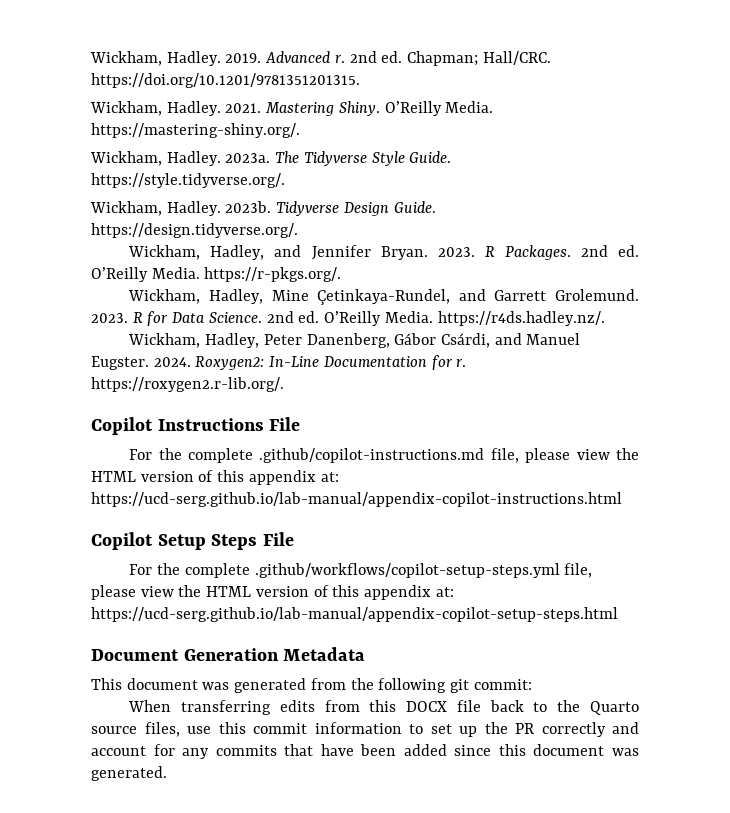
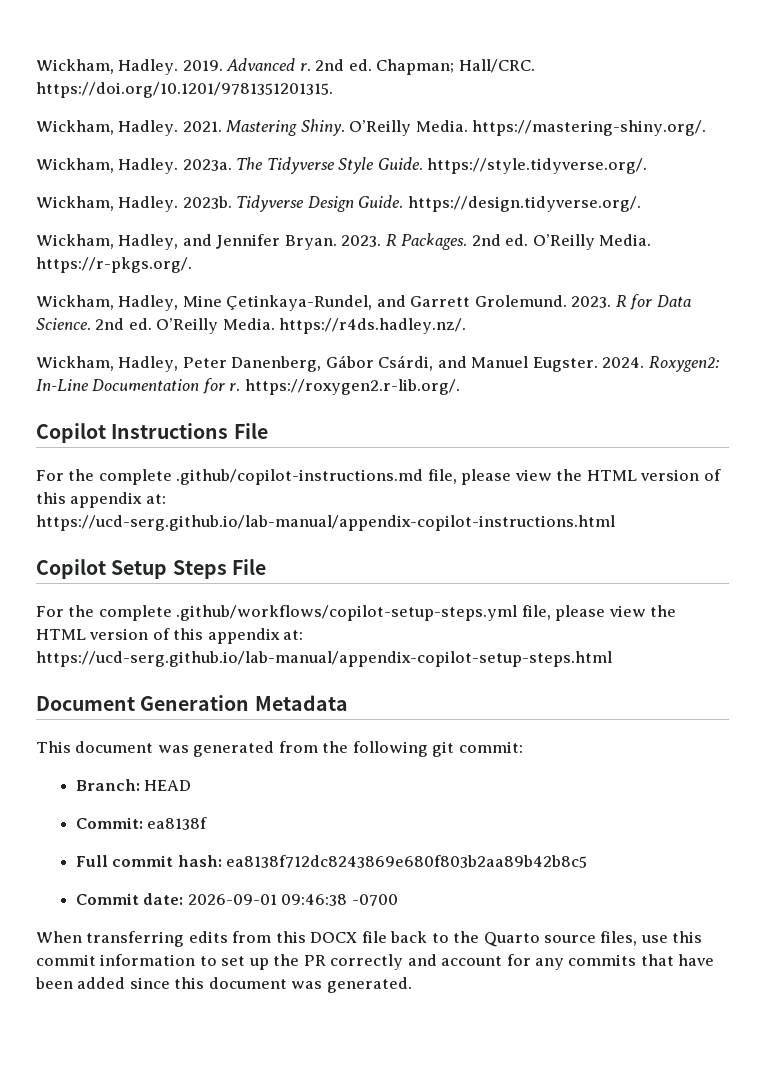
(532, 684) none -> [76,779,192,791] [76,817,208,830] [76,855,588,868] [76,893,398,906] // Branch: HEAD // Commit: ea8138f // Full commit hash: ea8138f712dc8243869e680f803b2aa89b42b8c5 // Commit date: 2026-09-01 09:46:38 -0700

